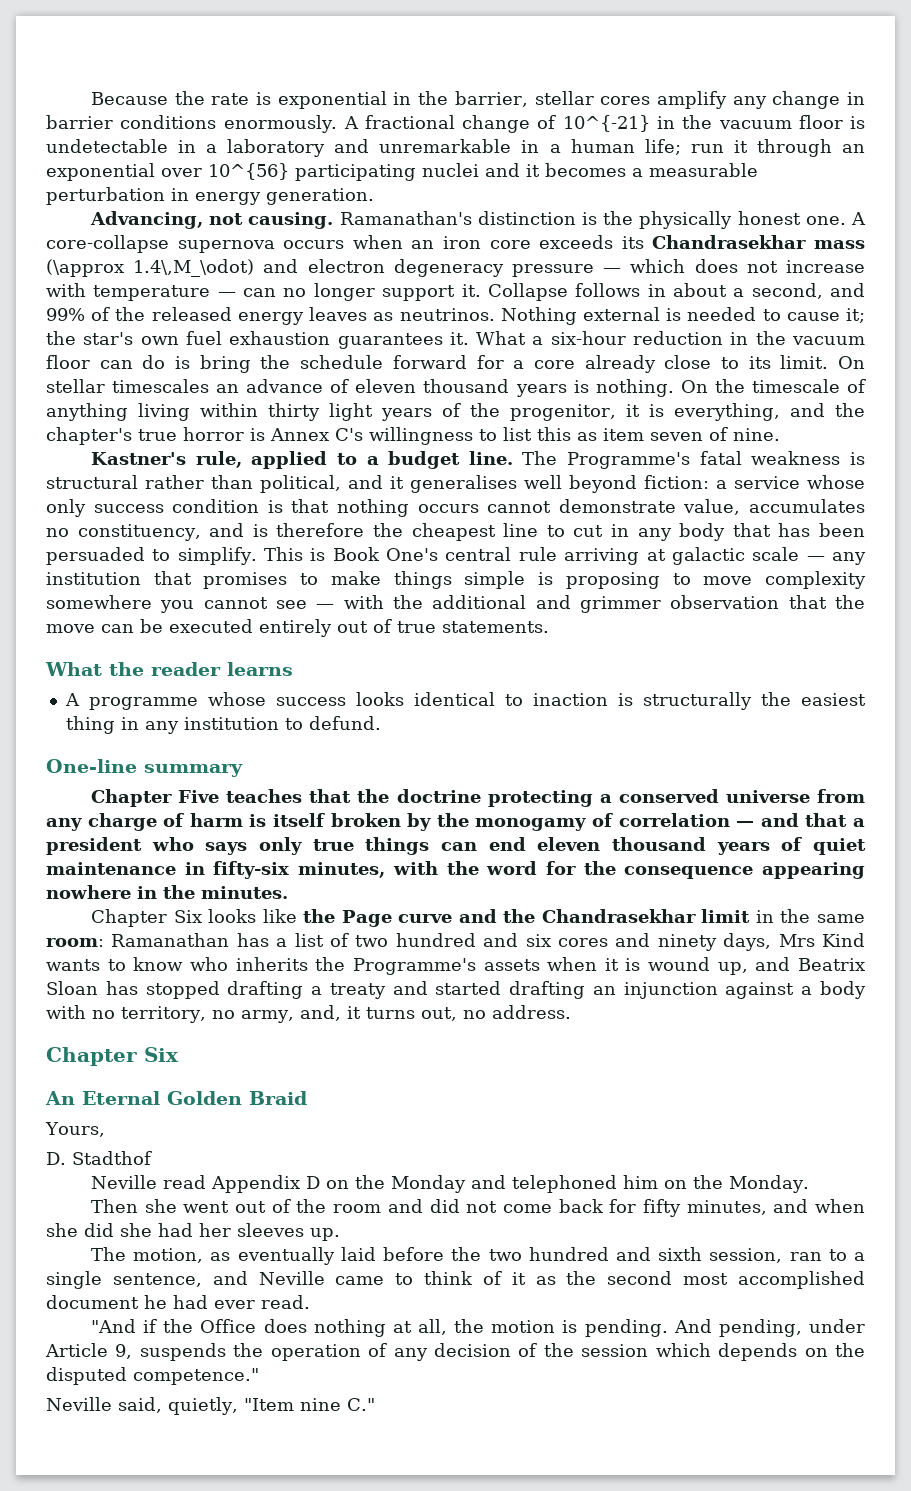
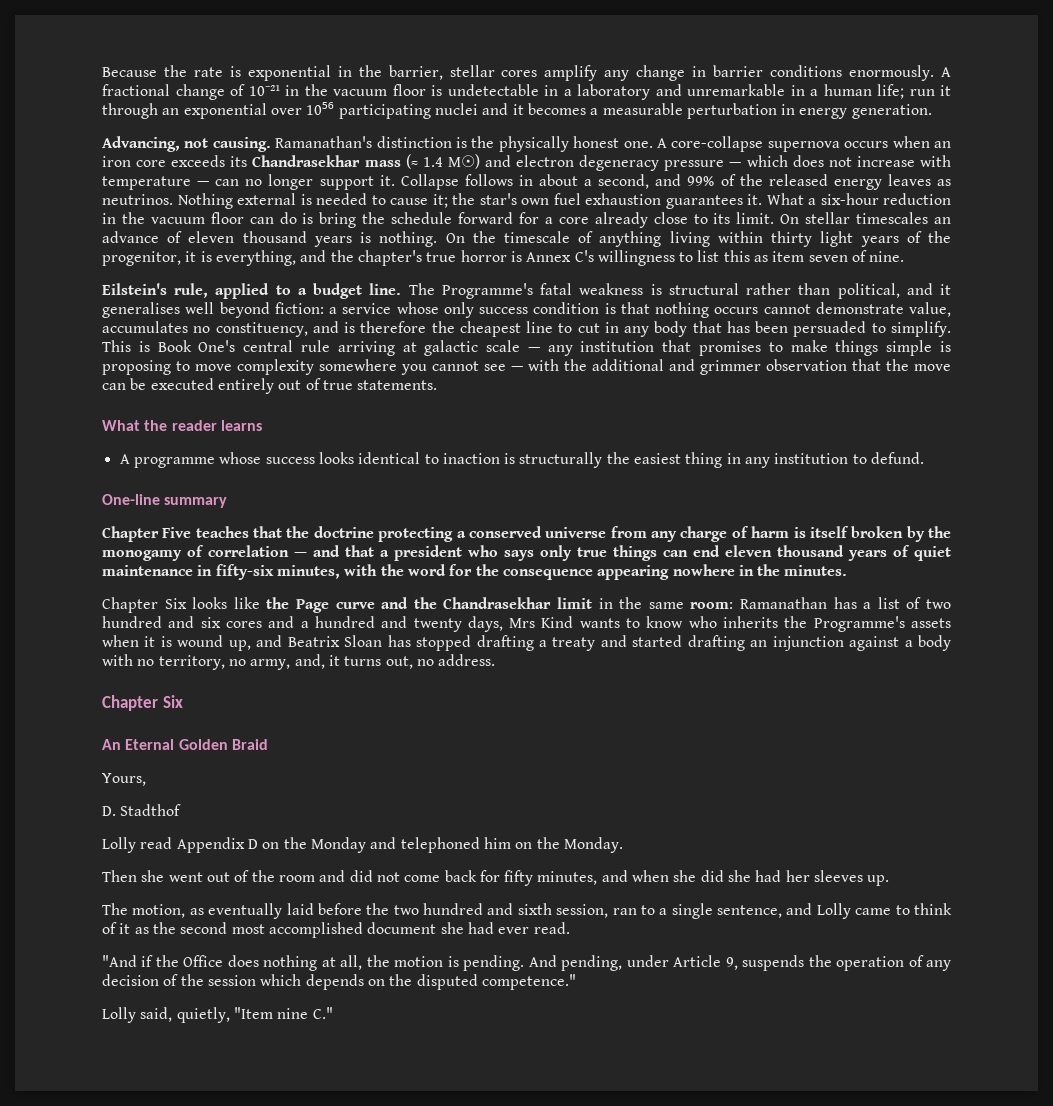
[562,115,650,132] 10^{-21} -> [248,85,280,96] 10⁻²¹
[208,163,289,180] 10^{56} -> [306,102,335,115] 10⁵⁶
[46,259,255,277] (\approx 1.4\,M_\odot) -> [405,154,480,169] (≈ 1.4 M☉)
[91,452,187,465] Kastner's -> [102,283,167,295] Eilstein's
[657,934,717,951] ninety -> [300,616,462,632] a hundred and twenty
[91,1175,158,1189] Neville -> [102,837,136,853] Lolly
[258,1271,325,1285] Neville -> [816,903,851,919] Lolly
[144,1295,167,1309] he -> [440,922,464,934] she
[46,1397,112,1411] Neville -> [102,1007,136,1023] Lolly

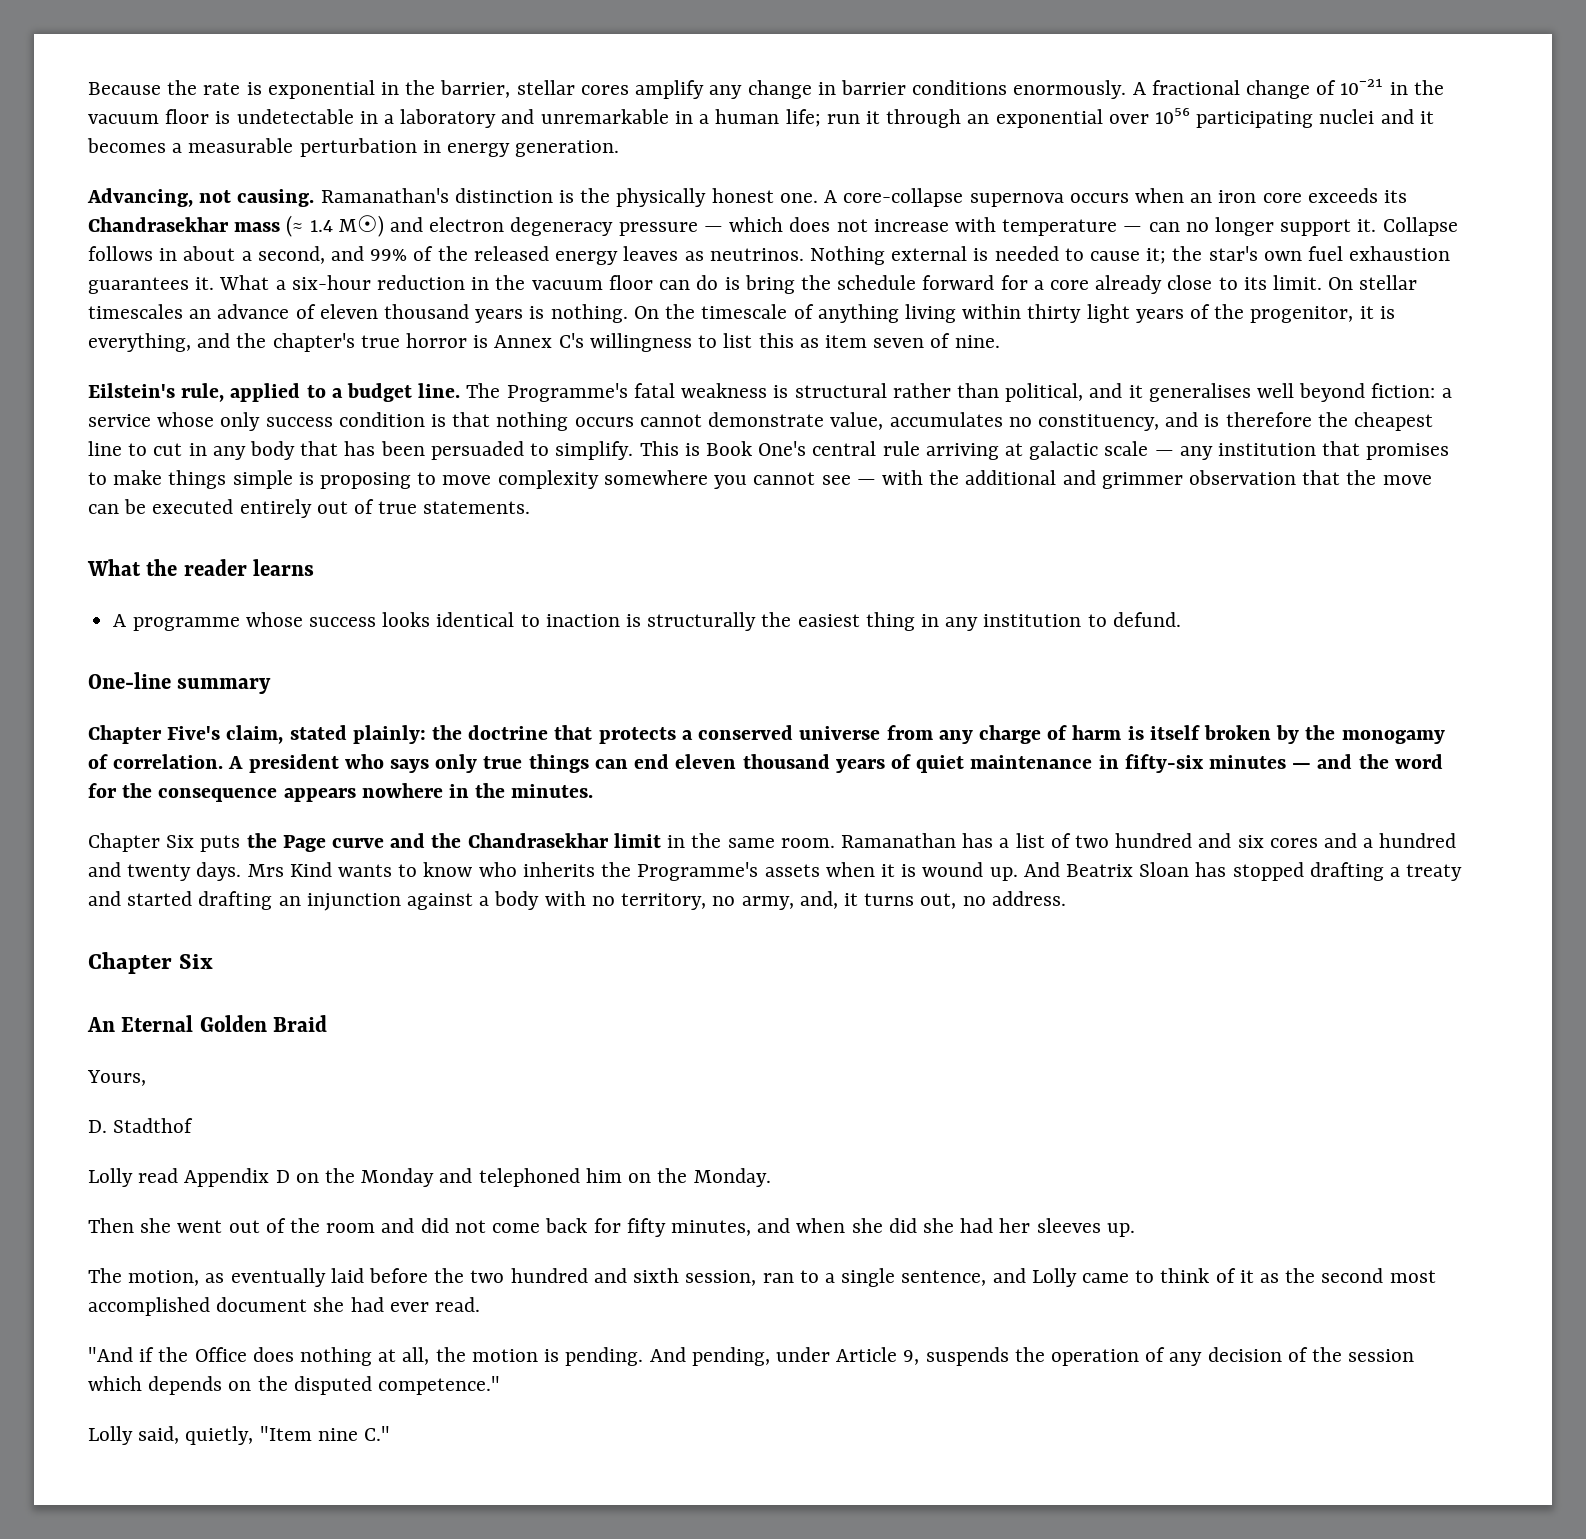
[162,526,454,542] Five teaches that the doctrine protecting -> [167,725,676,744] Five's claim, stated plainly: the doctrine that protects
[208,545,389,557] correlation — and that a -> [113,754,244,769] correlation. A
[276,564,378,579] minutes, with -> [1208,754,1353,769] minutes — and
[597,565,670,580] appearing -> [283,788,356,802] appears
[192,597,260,609] looks like -> [200,835,241,852] puts
[690,602,734,609] room: -> [780,838,835,848] room.
[467,616,503,632] days, -> [196,862,242,881] days.
[228,635,283,651] up, and -> [989,862,1060,881] up. And

